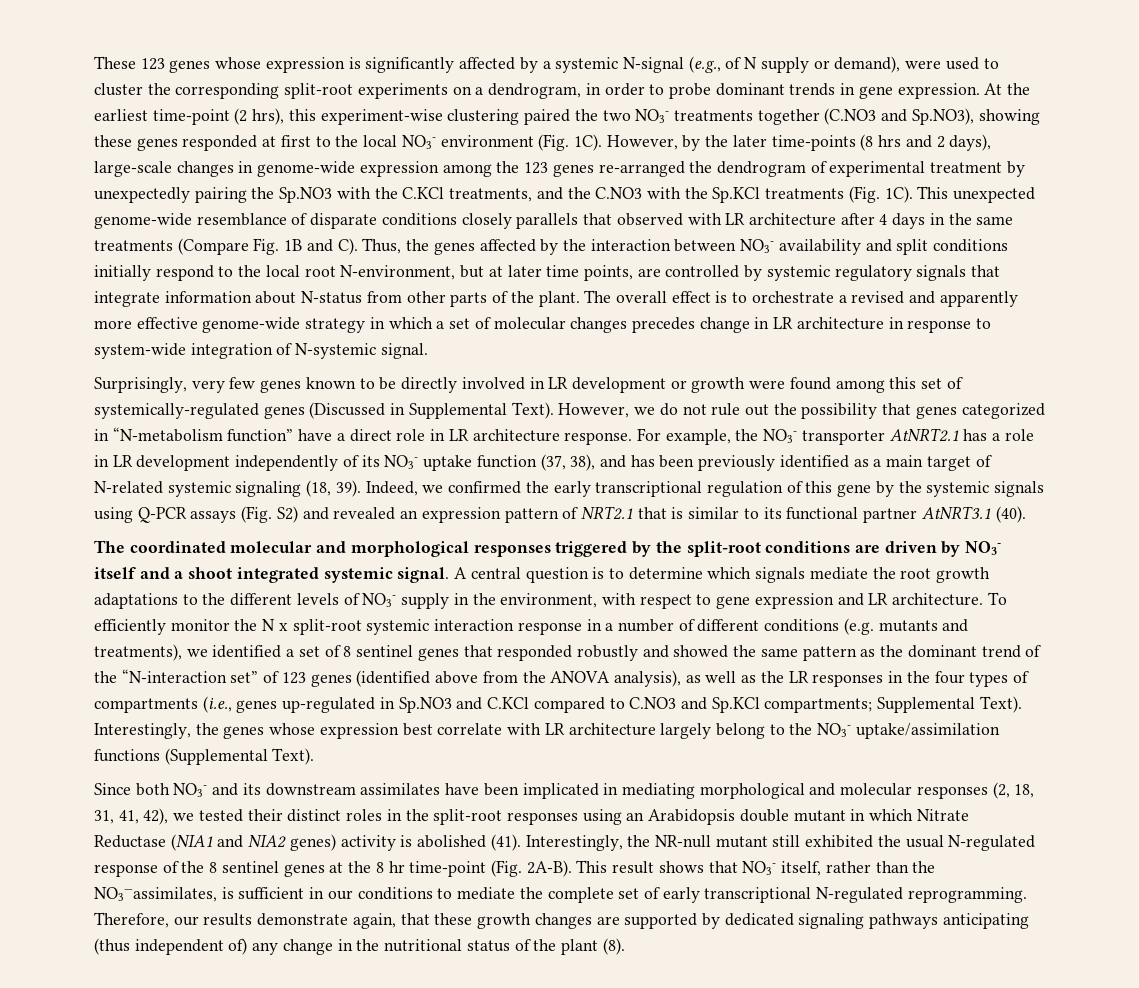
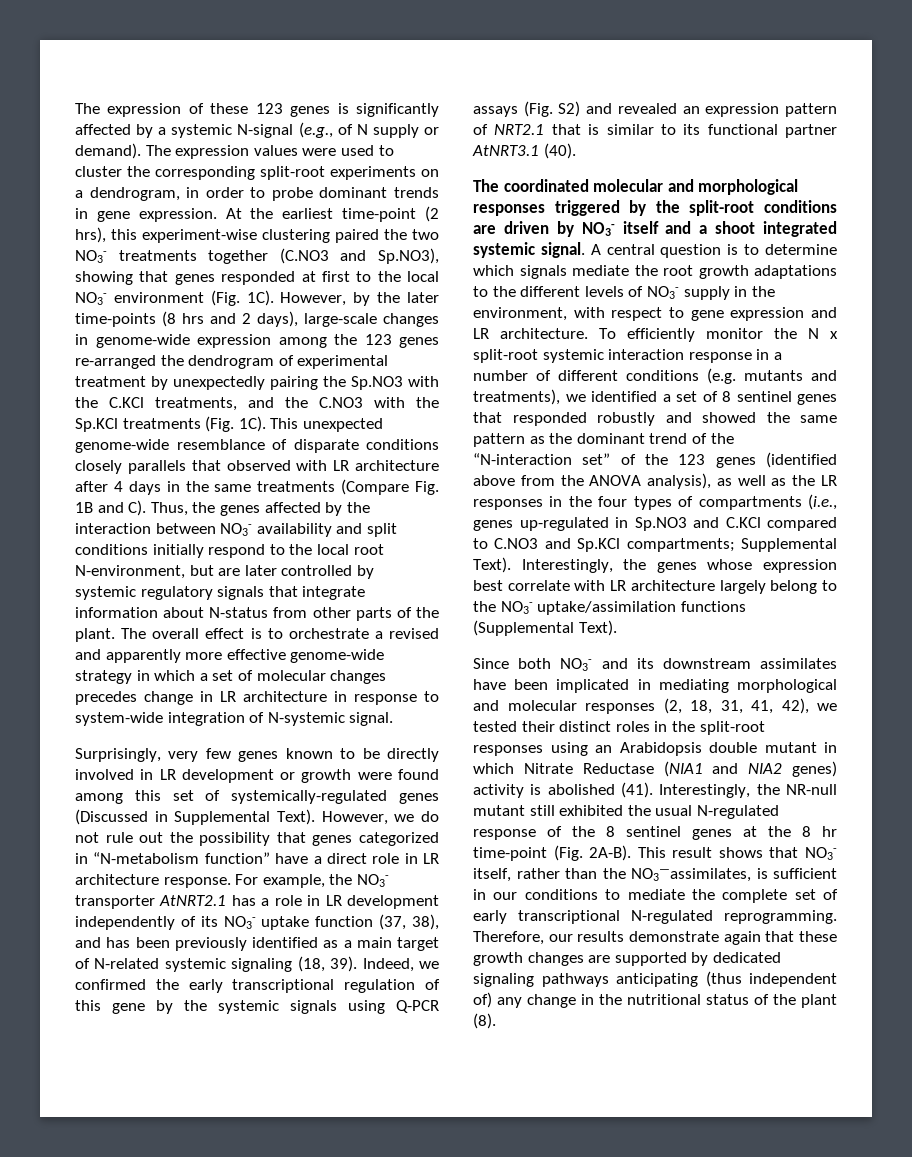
[94,56,345,73] These 123 genes whose expression -> [75,103,331,117] The expression of these 123 genes
[834,56,901,73] demand), -> [75,143,298,159] demand). The expression values
[94,135,132,147] these -> [139,271,169,282] that
[488,265,661,281] at later time points, are -> [218,565,277,576] are later
(280, 677) none -> [645,454,668,465] the
[352,913,396,929] again, -> [723,931,761,945] again

